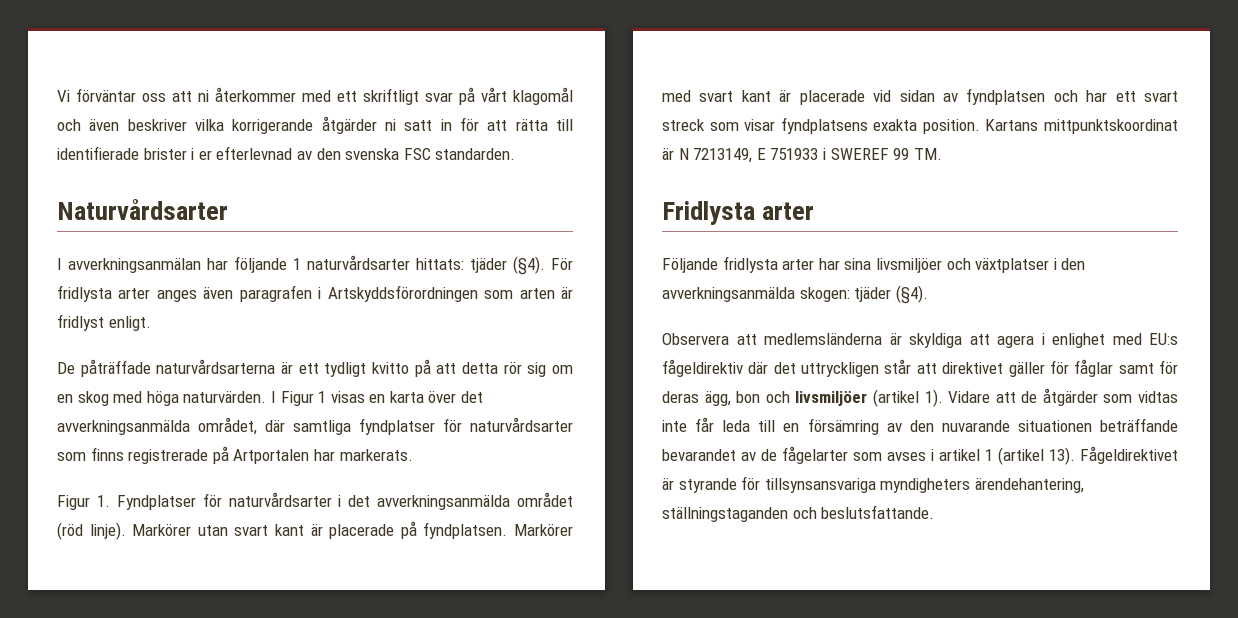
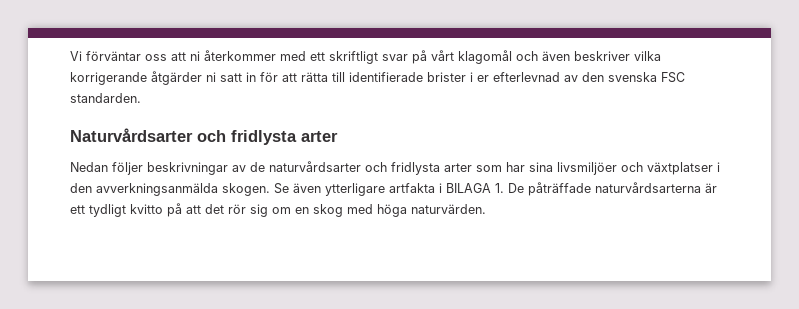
[57,255,573,275] [57,285,573,302] [57,314,151,331] // I avverkningsanmälan har följande 1 naturvårdsarter hittats: tjäder (§4). För fridlysta arter anges även paragrafen i Artskyddsförordningen som arten är fridlyst enligt. // -> [197,130,338,145] [70,161,720,175] [70,183,504,196] och fridlysta arter // Nedan följer beskrivningar av de naturvårdsarter och fridlysta arter som har sina livsmiljöer och växtplatser i den avverkningsanmälda skogen. Se även ytterligare artfakta i BILAGA 1.
[462,362,499,374] detta -> [205,204,224,214] det
[270,391,484,406] [57,417,573,435] [57,446,413,464] [57,492,573,510] [57,521,573,540] [662,88,1178,105] [662,117,1178,134] [662,148,942,163] [662,201,815,225] [662,256,1086,273] [662,285,928,304] [662,333,1178,348] [662,359,1178,377] [662,388,1178,407] [662,417,1178,435] [662,446,1178,465] [662,476,1084,493] [662,505,935,522] I Figur 1 visas en karta över det avverkningsanmälda området, där samtliga fyndplatser för naturvårdsarter som finns registrerade på Artportalen har markerats. // Figur 1. Fyndplatser för naturvårdsarter i det avverkningsanmälda området (röd linje). Markörer utan svart kant är placerade på fyndplatsen. Markörer med svart kant är placerade vid sidan av fyndplatsen och har ett svart streck som visar fyndplatsens exakta position. Kartans mittpunktskoordinat är N 7213149, E 751933 i SWEREF 99 TM. // Fridlysta arter // Följande fridlysta arter har sina livsmiljöer och växtplatser i den avverkningsanmälda skogen: tjäder (§4). // Observera att medlemsländerna är skyldiga att agera i enlighet med EU:s fågeldirektiv där det uttryckligen står att direktivet gäller för fåglar samt för deras ägg, bon och livsmiljöer (artikel 1). Vidare att de åtgärder som vidtas inte får leda till en försämring av den nuvarande situationen beträffande bevarandet av de fågelarter som avses i artikel 1 (artikel 13). Fågeldirektivet är styrande för tillsynsansvariga myndigheters ärendehantering, ställningstaganden och beslutsfattande. -> (486, 209) none

